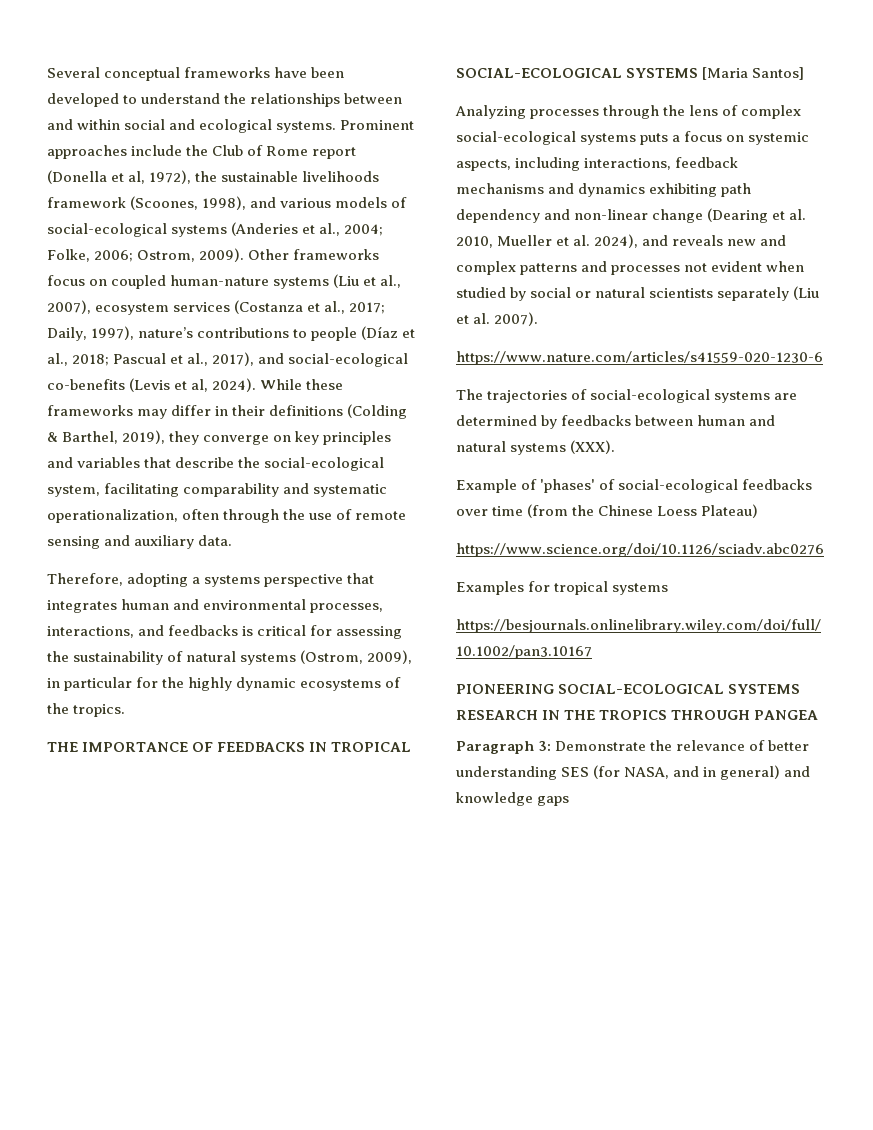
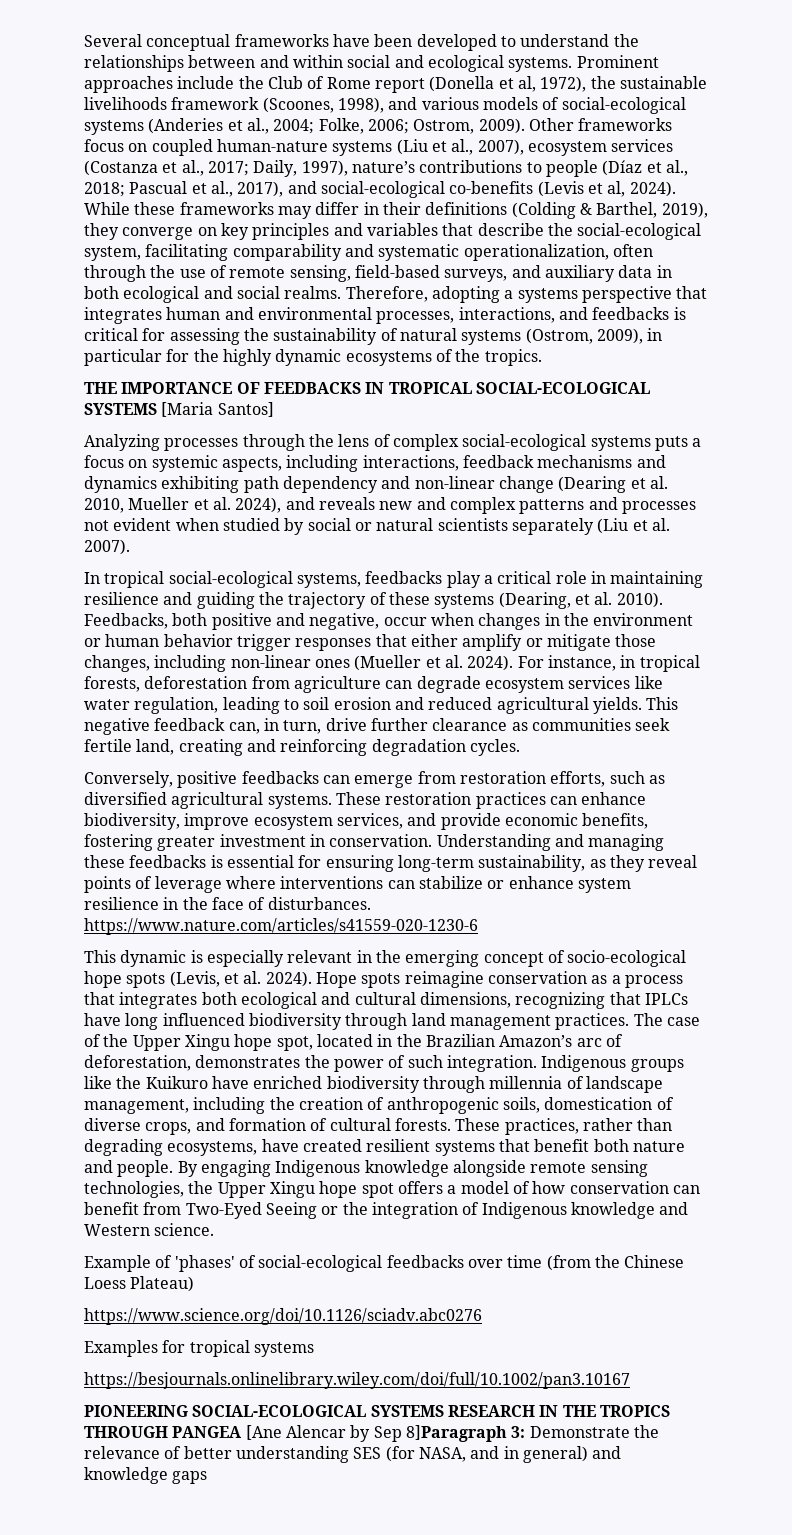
[47,535,233,549] sensing and auxiliary data. // -> [289,265,672,282] [84,286,342,303] sensing, field-based surveys, and auxiliary data in both ecological and social realms.
[456,351,823,365] [456,389,798,403] [456,415,776,429] [456,440,616,455] https://www.nature.com/articles/s41559-020-1230-6 // The trajectories of social-ecological systems are determined by feedbacks between human and natural systems (XXX). -> [84,571,704,588] [84,592,663,609] [84,613,694,630] [84,634,657,651] [84,655,700,672] [84,676,663,693] [84,697,679,714] [84,718,671,735] [84,739,520,756] [84,771,665,788] [84,792,647,809] [84,813,649,830] [84,834,665,851] [84,855,698,872] [84,876,631,893] [84,897,371,910] [84,918,478,935] [84,950,687,967] [84,971,683,988] [84,992,688,1009] [84,1013,700,1030] [84,1034,623,1051] [84,1055,684,1072] [84,1076,663,1093] [84,1097,674,1114] [84,1118,673,1135] [84,1139,685,1156] [84,1160,648,1177] [84,1181,700,1198] [84,1202,689,1219] [84,1223,215,1236] In tropical social-ecological systems, feedbacks play a critical role in maintaining resilience and guiding the trajectory of these systems (Dearing, et al. 2010). Feedbacks, both positive and negative, occur when changes in the environment or human behavior trigger responses that either amplify or mitigate those changes, including non-linear ones (Mueller et al. 2024). For instance, in tropical forests, deforestation from agriculture can degrade ecosystem services like water regulation, leading to soil erosion and reduced agricultural yields. This negative feedback can, in turn, drive further clearance as communities seek fertile land, creating and reinforcing degradation cycles. // Conversely, positive feedbacks can emerge from restoration efforts, such as diversified agricultural systems. These restoration practices can enhance biodiversity, improve ecosystem services, and provide economic benefits, fostering greater investment in conservation. Understanding and managing these feedbacks is essential for ensuring long-term sustainability, as they reveal points of leverage where interventions can stabilize or enhance system resilience in the face of disturbances. https://www.nature.com/articles/s41559-020-1230-6 // This dynamic is especially relevant in the emerging concept of socio-ecological hope spots (Levis, et al. 2024). Hope spots reimagine conservation as a process that integrates both ecological and cultural dimensions, recognizing that IPLCs have long influenced biodiversity through land management practices. The case of the Upper Xingu hope spot, located in the Brazilian Amazon’s arc of deforestation, demonstrates the power of such integration. Indigenous groups like the Kuikuro have enriched biodiversity through millennia of landscape management, including the creation of anthropogenic soils, domestication of diverse crops, and formation of cultural forests. These practices, rather than degrading ecosystems, have created resilient systems that benefit both nature and people. By engaging Indigenous knowledge alongside remote sensing technologies, the Upper Xingu hope spot offers a model of how conservation can benefit from Two-Eyed Seeing or the integration of Indigenous knowledge and Western science.
[456,741,534,754] // Paragraph -> [245,1425,507,1442] [Ane Alencar by Sep 8]Paragraph

